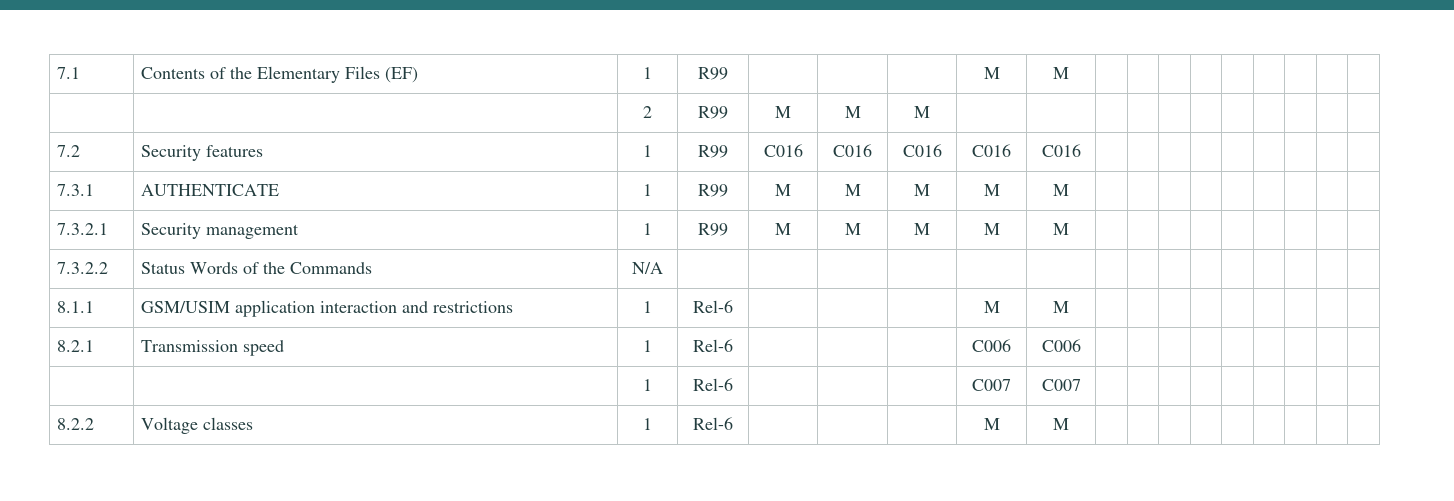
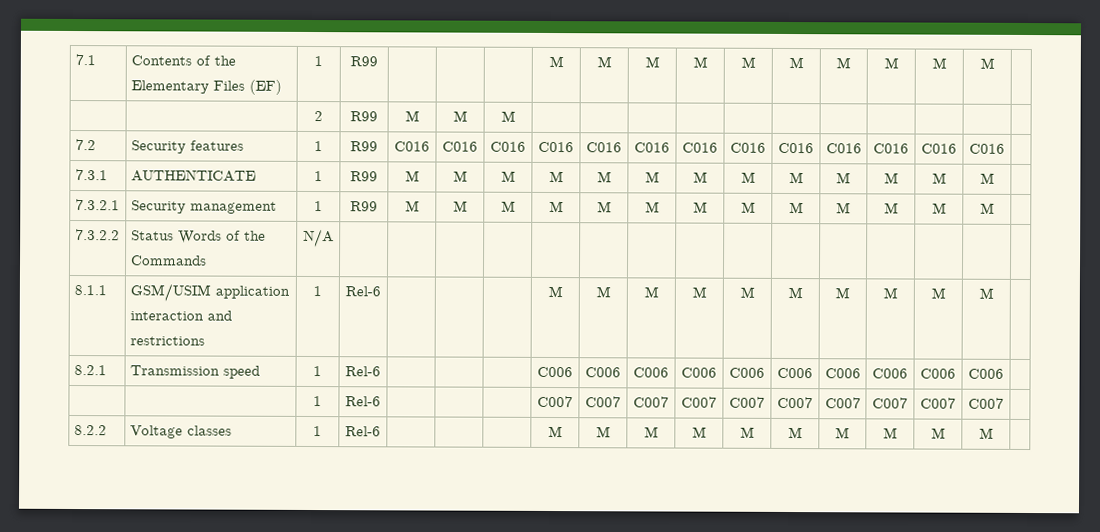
(1069, 73) | | | | | | | -> [644,56,660,68] [692,56,708,68] [740,56,756,68] [788,56,804,69] [836,57,851,69] [883,57,899,69] [931,57,947,69] [979,57,995,69] M | M | M | M | M | M | M | M
(1081, 150) | | | | | | | -> [634,142,670,153] [682,142,718,153] [730,142,766,153] [778,142,814,154] [825,143,862,154] [873,143,909,154] [921,143,957,154] [969,143,1005,154] C016 | C016 | C016 | C016 | C016 | C016 | C016 | C016
(1069, 190) | | | | | | | -> [644,171,660,183] [692,171,708,183] [740,171,756,183] [788,171,804,184] [836,172,851,184] [883,172,899,184] [931,172,947,184] [979,172,995,184] M | M | M | M | M | M | M | M
(1069, 229) | | | | | | | -> [644,201,660,213] [692,201,708,213] [740,201,756,213] [788,201,804,214] [836,202,851,214] [883,202,899,214] [931,202,947,214] [979,202,995,214] M | M | M | M | M | M | M | M
(1069, 307) | | | | | | | -> [643,286,659,298] [691,286,707,298] [739,286,755,298] [787,286,803,299] [835,287,850,299] [882,287,898,299] [930,287,946,299] [978,287,994,299] M | M | M | M | M | M | M | M
[643,379,652,391] [693,378,733,391] [972,379,1011,391] [1041,379,1081,391] | | | | | | | | // | | 1 | Rel-6 | | | | C007 | C007 | | | | | | | | -> [633,367,669,378] [681,367,717,378] [729,367,765,378] [777,367,813,379] [824,368,861,379] [872,368,908,379] [920,368,956,379] [968,368,1004,379] [313,396,322,407] [345,396,381,407] [537,395,573,408] [585,396,621,408] [633,396,669,408] [681,396,717,408] [729,396,765,408] [777,396,813,409] [824,397,861,409] [872,397,908,409] [920,397,956,409] [968,397,1004,409] C006 | C006 | C006 | C006 | C006 | C006 | C006 | C006 | // | | 1 | Rel-6 | | | | C007 | C007 | C007 | C007 | C007 | C007 | C007 | C007 | C007 | C007
(1069, 424) | | | | | | | -> [643,426,659,438] [691,426,707,438] [739,426,755,438] [787,426,803,439] [835,427,850,439] [882,427,898,439] [930,427,946,439] [978,427,994,439] M | M | M | M | M | M | M | M

